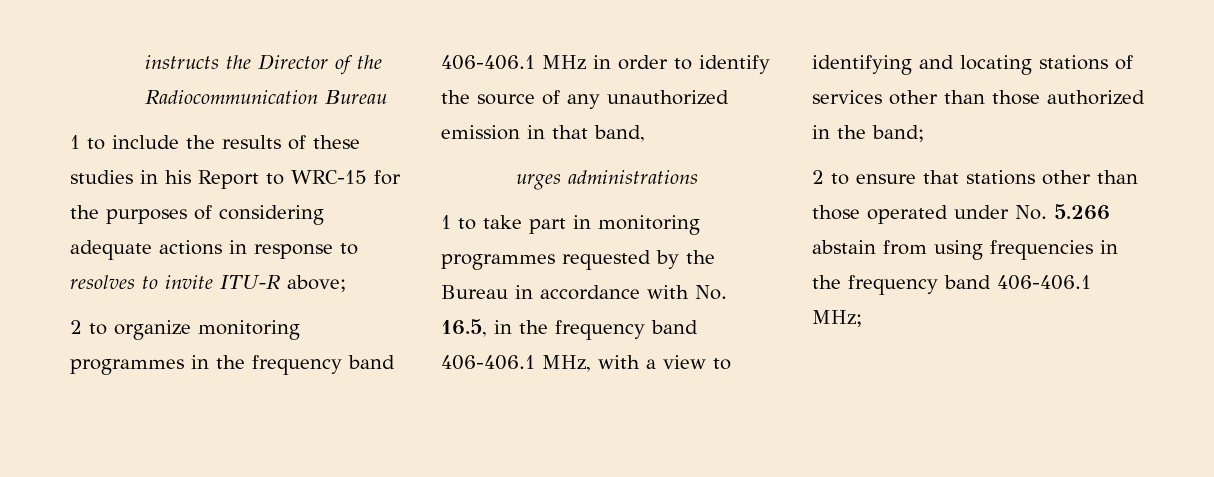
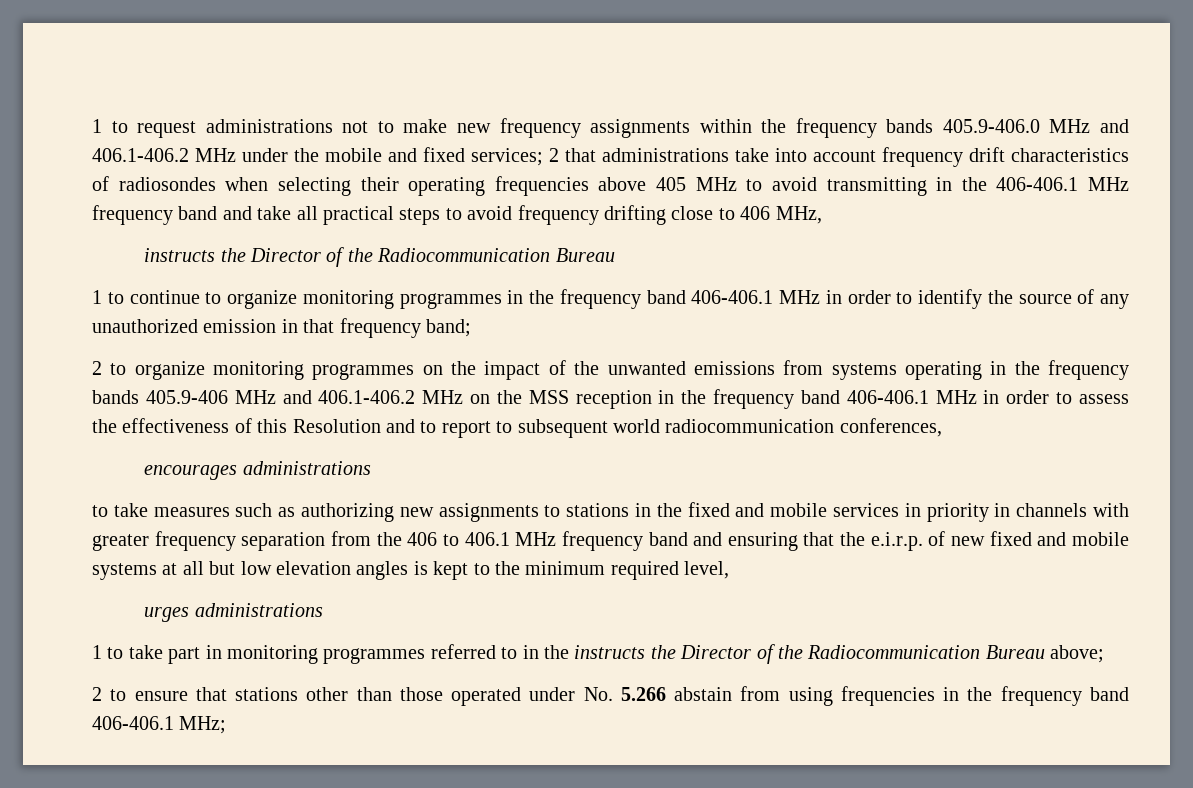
(144, 62) none -> [92,118,1129,138] [92,147,1129,167] [92,176,1129,196] [92,205,822,225] 1 to request administrations not to make new frequency assignments within the frequency bands 405.9-406.0 MHz and 406.1-406.2 MHz under the mobile and fixed services; 2 that administrations take into account frequency drift characteristics of radiosondes when selecting their operating frequencies above 405 MHz to avoid transmitting in the 406-406.1 MHz frequency band and take all practical steps to avoid frequency drifting close to 406 MHz, //
[112,135,360,150] [70,170,401,189] [70,205,324,225] [70,240,358,260] [70,275,346,292] [70,320,82,334] include the results of these studies in his Report to WRC-15 for the purposes of considering adequate actions in response to resolves to invite ITU-R above; // 2 -> [129,290,200,304] continue
[594,125,645,142] band, -> [339,318,471,338] [92,360,1130,380] [92,389,1130,409] [92,418,942,438] [144,461,371,480] [92,502,1129,522] [92,531,1129,551] [92,561,730,580] frequency band; // 2 to organize monitoring programmes on the impact of the unwanted emissions from systems operating in the frequency bands 405.9-406 MHz and 406.1-406.2 MHz on the MSS reception in the frequency band 406-406.1 MHz in order to assess the effectiveness of this Resolution and to report to subsequent world radiocommunication conferences, // encourages administrations // to take measures such as authorizing new assignments to stations in the fixed and mobile services in priority in channels with greater frequency separation from the 406 to 406.1 MHz frequency band and ensuring that the e.i.r.p. of new fixed and mobile systems at all but low elevation angles is kept to the minimum required level,
[562,250,715,270] [441,285,727,300] [441,319,698,340] [441,355,731,372] [812,55,1133,75] [812,90,1145,105] [812,125,924,142] requested by the Bureau in accordance with No. 16.5, in the frequency band 406-406.1 MHz, with a view to identifying and locating stations of services other than those authorized in the band; -> [430,644,1105,664] referred to in the instructs the Director of the Radiocommunication Bureau above;

